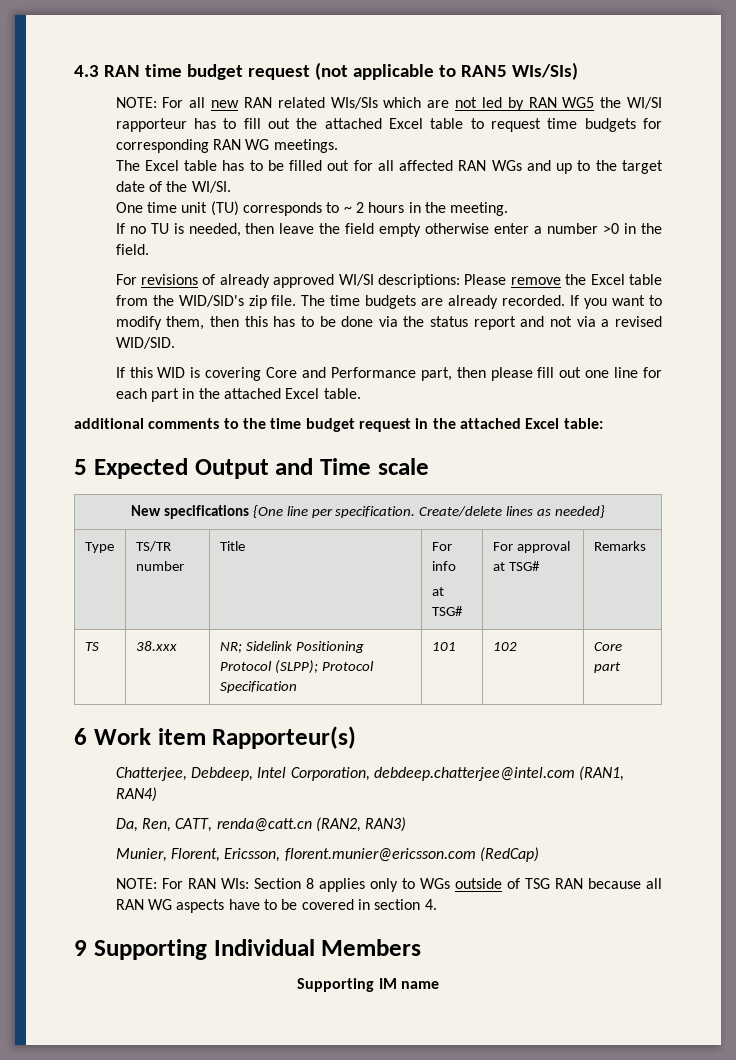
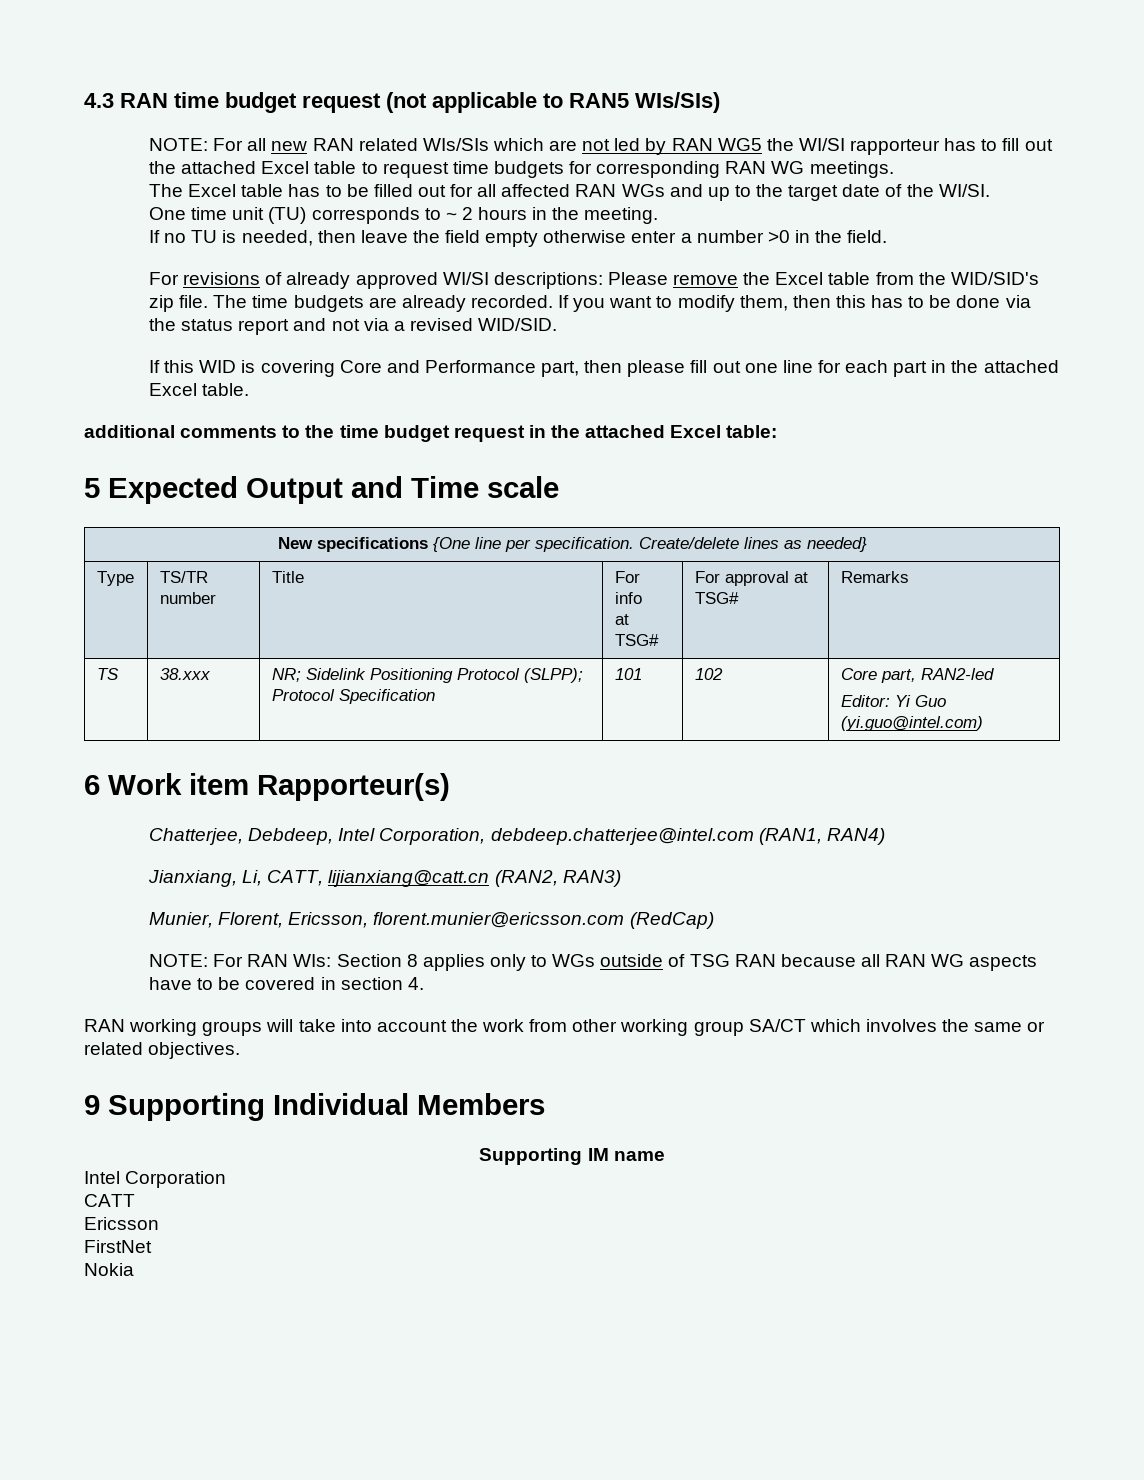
[593,662,621,673] part -> [880,668,994,683] [840,695,946,707] [840,716,983,731] part, RAN2-led // Editor: Yi Guo (yi.guo@intel.com)
[115,818,312,832] Da, Ren, CATT, renda@catt.cn -> [147,870,490,887] Jianxiang, Li, CATT, lijianxiang@catt.cn
(437, 904) none -> [84,1019,1046,1036] [84,1042,241,1059] // RAN working groups will take into account the work from other working group SA/CT which involves the same or related objectives.
(439, 985) none -> [84,1171,227,1188] [84,1194,135,1207] [84,1217,159,1230] [84,1240,152,1253] [84,1263,134,1276] // Intel Corporation // CATT // Ericsson // FirstNet // Nokia

